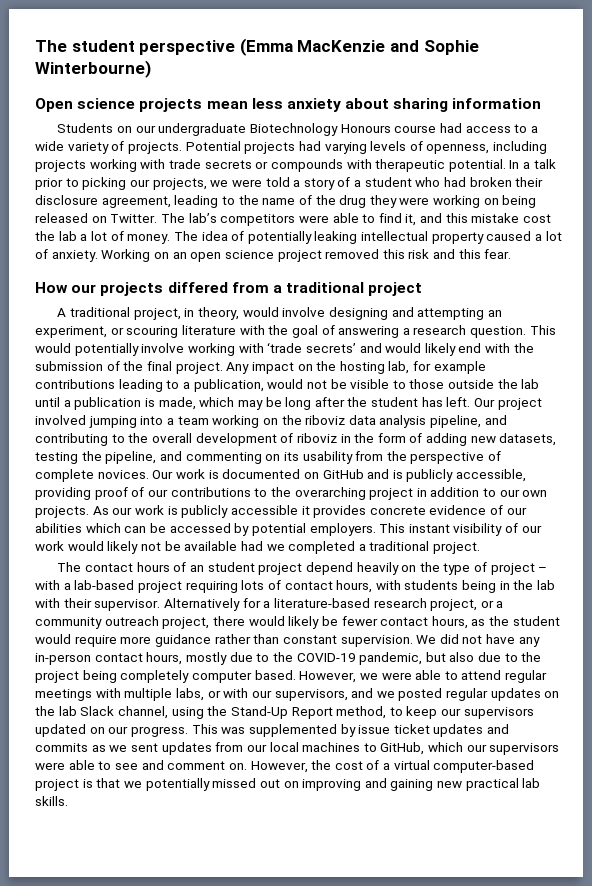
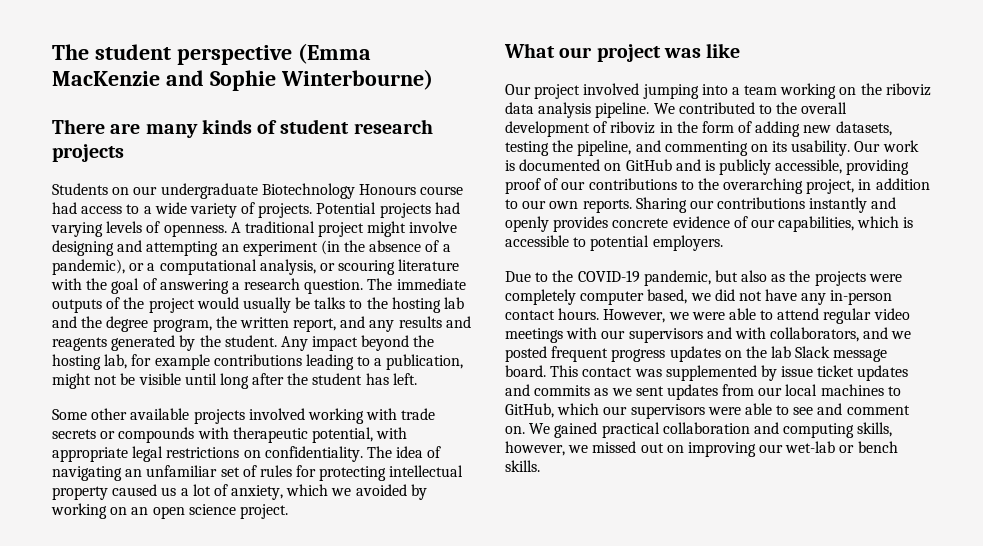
[35,98,542,112] Open science projects mean less anxiety about sharing information -> [52,119,433,138] [52,144,124,162] There are many kinds of student research projects
[426,141,548,154] [35,159,556,172] [35,177,544,190] [35,195,537,208] [35,213,552,226] [35,231,562,244] [35,249,512,262] [35,282,423,296] [57,307,279,320] openness, including projects working with trade secrets or compounds with therapeutic potential. In a talk prior to picking our projects, we were told a story of a student who had broken their disclosure agreement, leading to the name of the drug they were working on being released on Twitter. The lab’s competitors were able to find it, and this mistake cost the lab a lot of money. The idea of potentially leaking intellectual property caused a lot of anxiety. Working on an open science project removed this risk and this fear. // How our projects differed from a traditional project // A traditional project, in theory, would -> [163,221,407,237] openness. A traditional project might
[35,326,107,338] experiment, -> [242,240,451,256] [52,259,316,275] experiment (in the absence of a pandemic), or a computational analysis,
[529,325,556,335] [35,342,534,356] [35,361,223,374] This would potentially involve working with ‘trade secrets’ and would likely end with the submission of the final project. -> [367,278,466,290] [52,297,465,313] [52,316,471,332] [52,335,277,351] The immediate outputs of the project would usually be talks to the hosting lab and the degree program, the written report, and any results and reagents generated by the student.
[297,364,313,371] on -> [361,335,410,351] beyond
[267,379,304,389] would -> [52,373,91,389] might
[392,379,540,389] [35,397,282,410] to those outside the lab until a publication is made, which may be -> [184,373,217,385] until
(471, 402) none -> [52,408,436,424] [52,427,408,443] [52,446,442,462] [52,465,464,481] [52,484,427,500] [51,503,288,519] [504,43,741,62] // Some other available projects involved working with trade secrets or compounds with therapeutic potential, with appropriate legal restrictions on confidentiality. The idea of navigating an unfamiliar set of rules for protecting intellectual property caused us a lot of anxiety, which we avoided by working on an open science project. // What our project was like //
[430,415,507,428] [35,433,108,446] pipeline, and contributing -> [595,102,755,118] pipeline. We contributed
[302,451,502,464] [35,469,149,482] usability from the perspective of complete novices. -> [791,140,851,156] usability.
[369,488,414,500] project -> [806,179,855,194] project,
[35,505,310,518] projects. As our work is publicly accessible it -> [582,197,897,213] [505,216,549,232] reports. Sharing our contributions instantly and openly
[35,523,542,536] [35,541,481,554] [57,562,548,575] [35,580,556,593] [35,598,504,611] [35,616,560,629] [35,634,437,647] abilities which can be accessed by potential employers. This instant visibility of our work would likely not be available had we completed a traditional project. // The contact hours of an student project depend heavily on the type of project – with a lab-based project requiring lots of contact hours, with students being in the lab with their supervisor. Alternatively for a literature-based research project, or a community outreach project, there would likely be fewer contact hours, as the student would require more guidance rather than constant supervision. We -> [778,216,914,232] [505,235,723,251] [505,270,902,286] [505,289,711,305] capabilities, which is accessible to potential employers. // Due to the COVID-19 pandemic, but also as the projects were completely computer based, we
[146,652,542,665] [35,670,296,683] hours, mostly due to the COVID-19 pandemic, but also due to the project being completely computer based. -> [558,308,600,320] hours.
(548, 676) none -> [873,308,910,320] video
[124,688,348,701] multiple labs, or with our supervisors, -> [601,327,860,343] our supervisors and with collaborators,
[446,688,489,701] regular -> [551,346,666,362] frequent progress
[117,706,534,719] [35,724,218,737] channel, using the Stand-Up Report method, to keep our supervisors updated on our progress. This -> [833,349,888,362] [505,365,633,377] message board. This contact
[250,760,535,773] [35,778,541,791] However, the cost of a virtual computer-based project is that we potentially missed out on improving and gaining new practical lab -> [529,422,893,438] [505,441,898,457] We gained practical collaboration and computing skills, however, we missed out on improving our wet-lab or bench

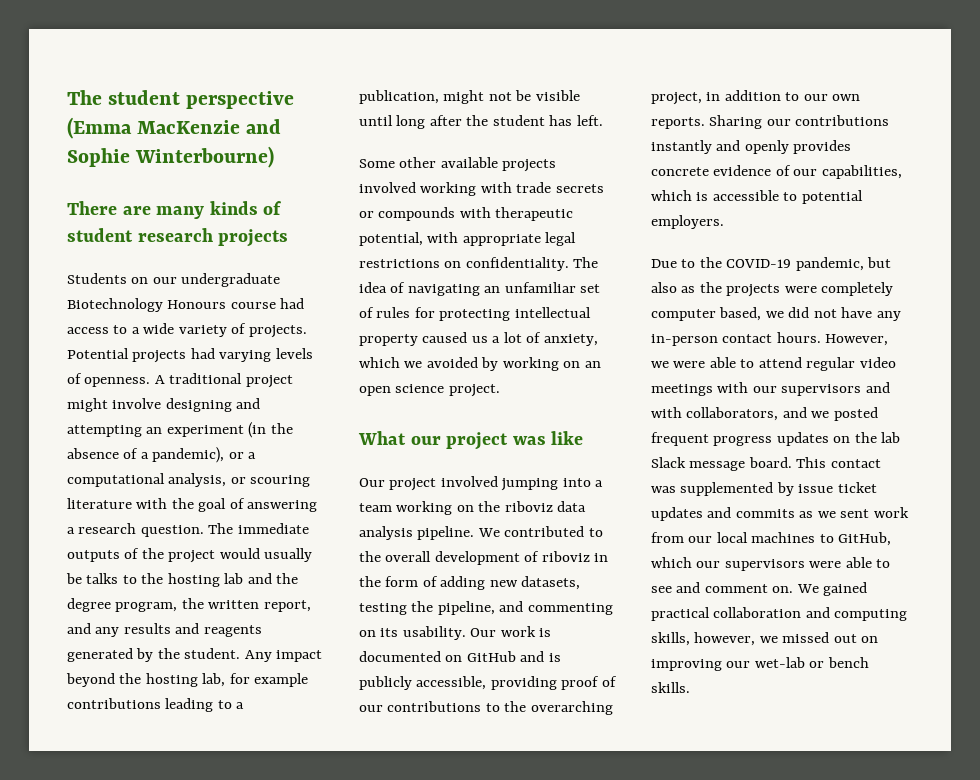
[666,384,718,400] updates -> [873,507,909,518] work

